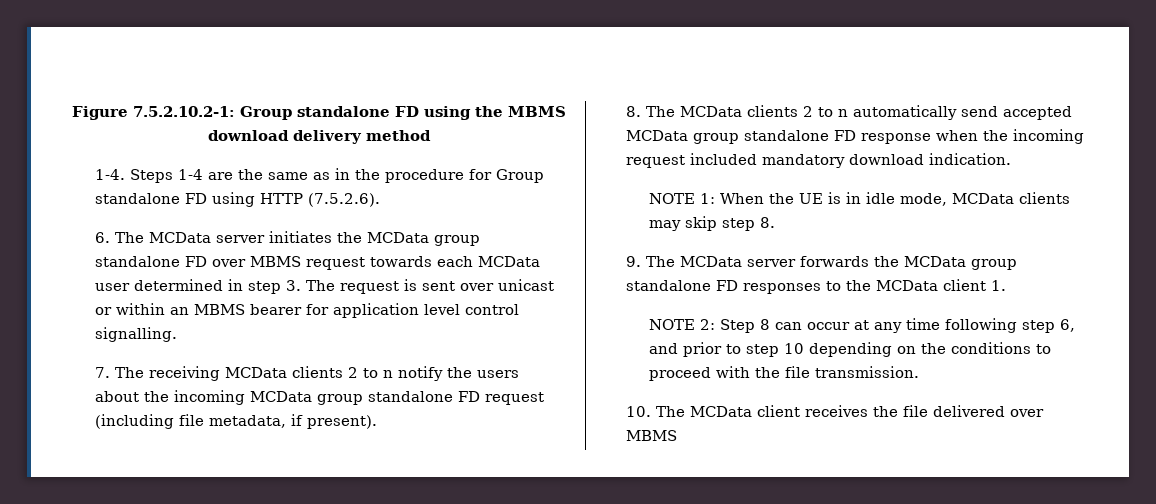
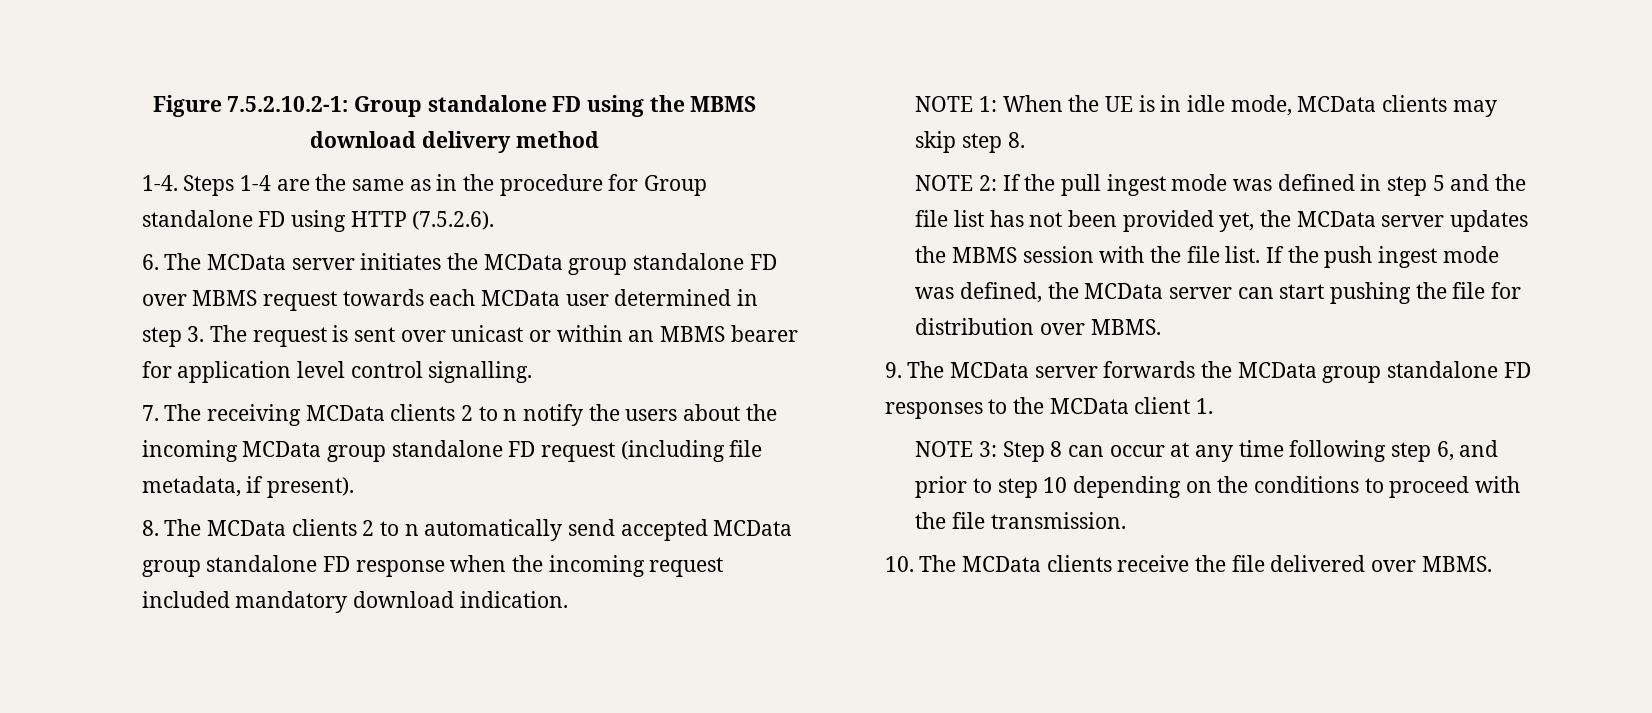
(776, 222) none -> [915,174,1526,196] [915,210,1528,232] [915,246,1499,268] [915,282,1521,304] [915,318,1161,335] // NOTE 2: If the pull ingest mode was defined in step 5 and the file list has not been provided yet, the MCData server updates the MBMS session with the file list. If the push ingest mode was defined, the MCData server can start pushing the file for distribution over MBMS.
[700,319,716,330] 2: -> [978,441,997,457] 3:
[757,405,869,417] client receives -> [1046,555,1190,572] clients receive
[626,430,678,441] MBMS -> [1421,556,1492,572] MBMS.

